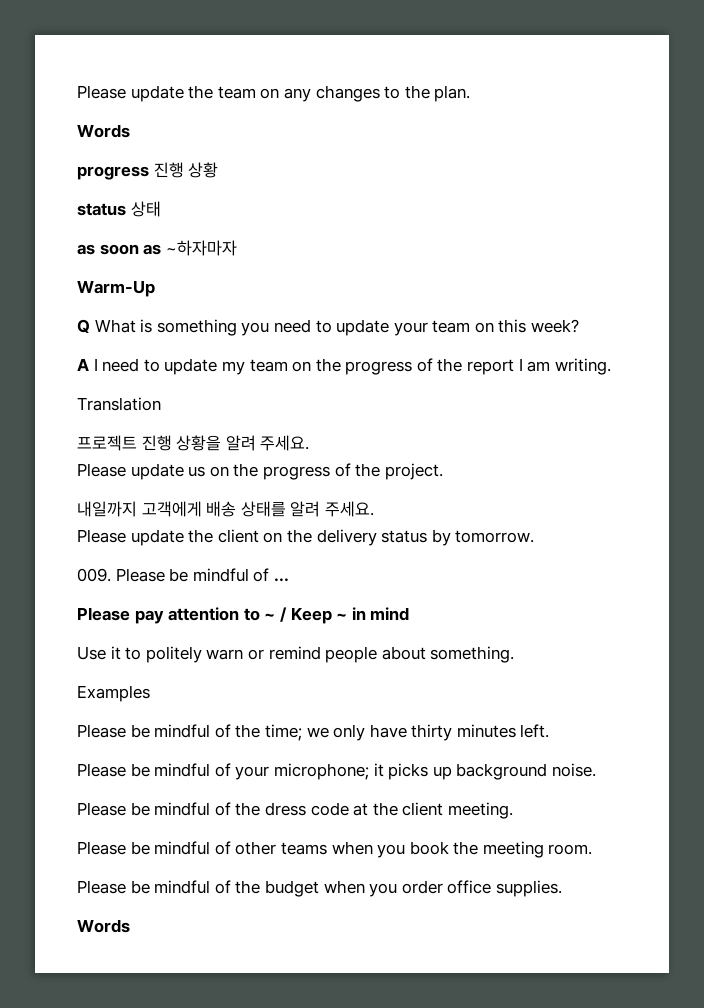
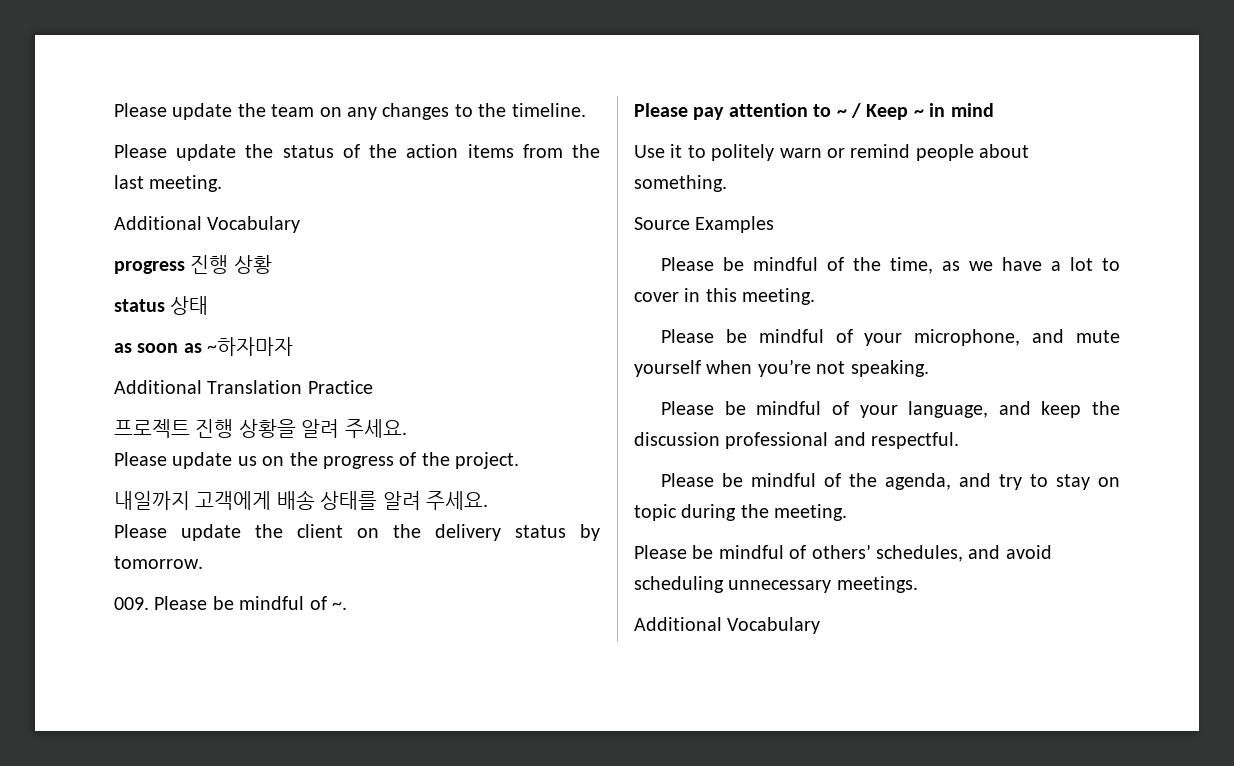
[434,85,471,102] [77,124,130,138] plan. // Words -> [511,103,586,117] [114,144,600,161] [114,175,223,192] [114,216,301,233] timeline. // Please update the status of the action items from the last meeting. // Additional Vocabulary
[77,280,155,297] [77,319,580,336] [77,358,611,375] Warm-Up // Q What is something you need to update your team on this week? // A I need to update my team on the progress of the report I am writing. // -> [114,380,202,394] Additional
(161, 404) none -> [307,380,373,394] Practice
[273,578,289,582] ... -> [332,602,347,610] ~.
(515, 654) none -> [634,217,690,230] Source
[264,724,550,741] [77,763,596,780] [77,802,513,819] [77,841,593,858] [77,880,562,897] [77,919,130,933] time; we only have thirty minutes left. // Please be mindful of your microphone; it picks up background noise. // Please be mindful of the dress code at the client meeting. // Please be mindful of other teams when you book the meeting room. // Please be mindful of the budget when you order office supplies. // Words -> [890,257,1120,274] [634,288,816,305] [661,329,1120,346] [634,359,929,377] [661,401,1120,418] [634,432,960,449] [661,473,1120,490] [634,504,848,521] [634,544,1052,562] [634,576,918,593] [634,617,821,634] time, as we have a lot to cover in this meeting. // Please be mindful of your microphone, and mute yourself when you’re not speaking. // Please be mindful of your language, and keep the discussion professional and respectful. // Please be mindful of the agenda, and try to stay on topic during the meeting. // Please be mindful of others’ schedules, and avoid scheduling unnecessary meetings. // Additional Vocabulary

